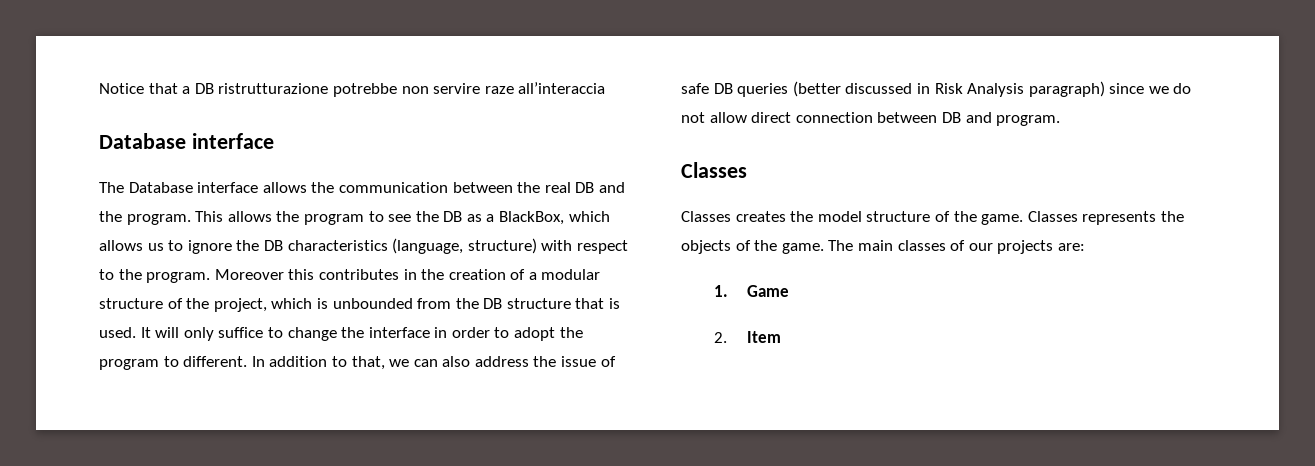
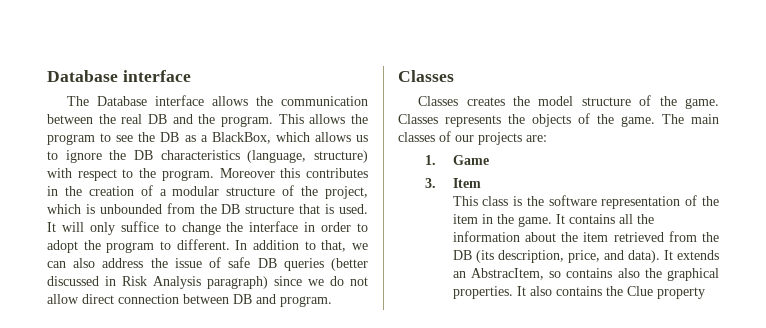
[99,82,606,97] Notice that a DB ristrutturazione potrebbe non servire raze all’interaccia // -> (47, 76) none
[714,332,728,343] 2. -> [425,178,437,188] 3.
(782, 337) none -> [452,195,719,209] [452,214,654,227] [452,231,719,242] [452,250,719,263] [452,268,719,281] [452,286,705,299] // This class is the software representation of the item in the game. It contains all the information about the item retrieved from the DB (its description, price, and data). It extends an AbstracItem, so contains also the graphical properties. It also contains the Clue property

